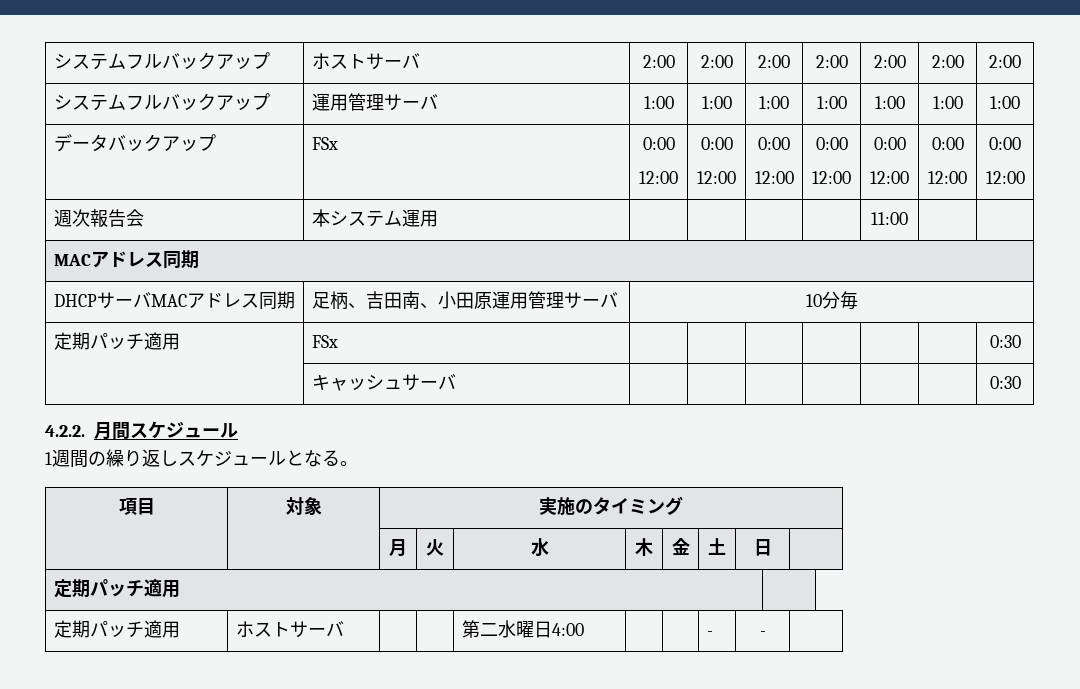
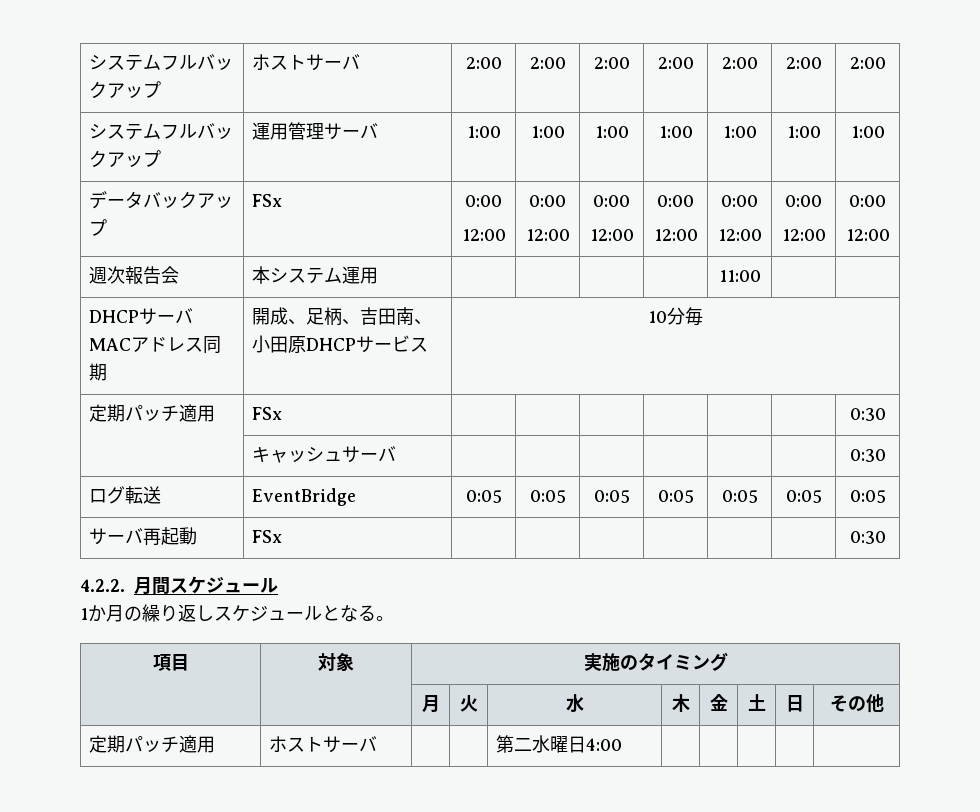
[53,250,199,269] // MACアドレス同期 -> (761, 276) none
(295, 300) none -> [252,307,307,325] 開成、
[491,291,618,309] 運用管理サーバ -> [306,335,429,353] DHCPサービス
(1021, 382) none -> [89,486,162,504] [252,488,357,506] [465,490,502,503] [529,490,566,503] [593,490,630,503] [657,490,694,503] [721,490,758,503] [785,490,822,503] [849,490,886,503] [89,527,198,546] [252,530,283,543] [849,531,886,544] // ログ転送 | EventBridge | 0:05 | 0:05 | 0:05 | 0:05 | 0:05 | 0:05 | 0:05 // サーバ再起動 | FSx | | | | | | | 0:30
[52,449,88,468] 週間 -> [88,605,124,622] か月
[53,579,180,598] // 定期パッチ適用 | -> [829,694,884,713] その他
[706,631,713,636] [759,631,766,636] - | - -> (623, 744) |

